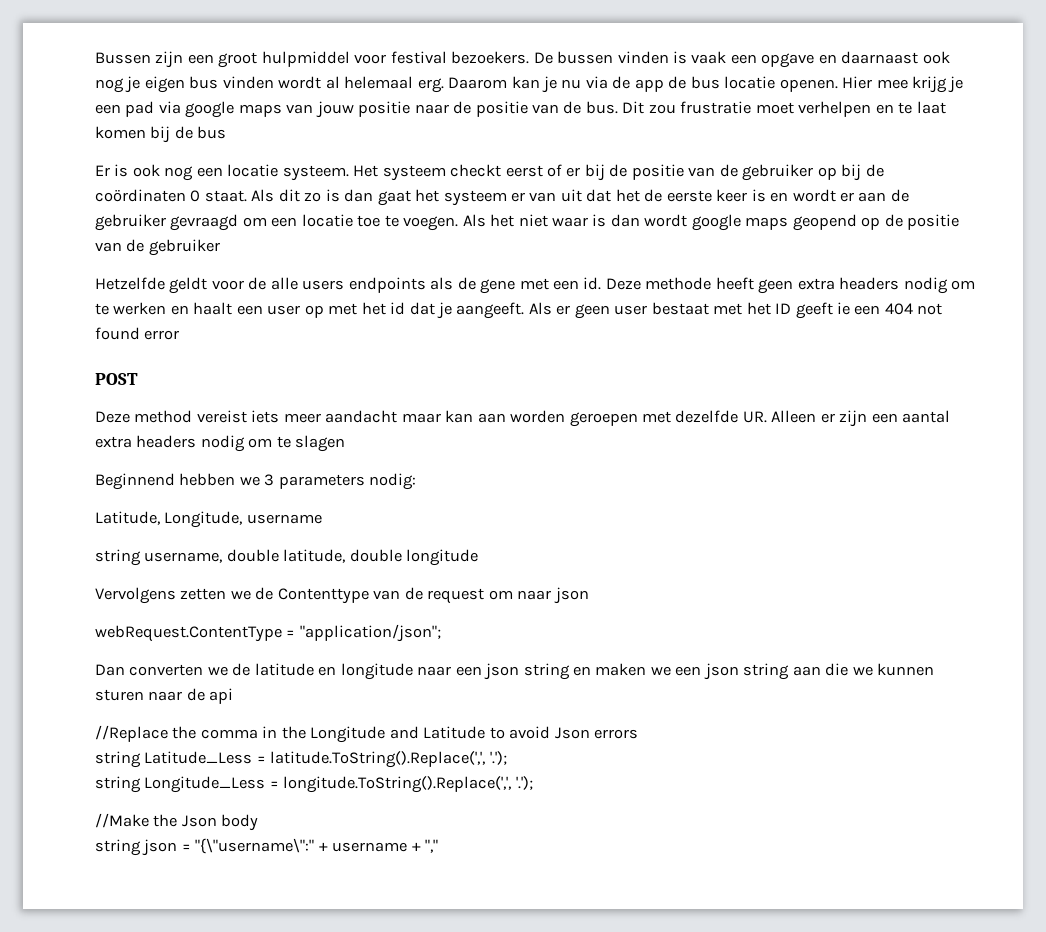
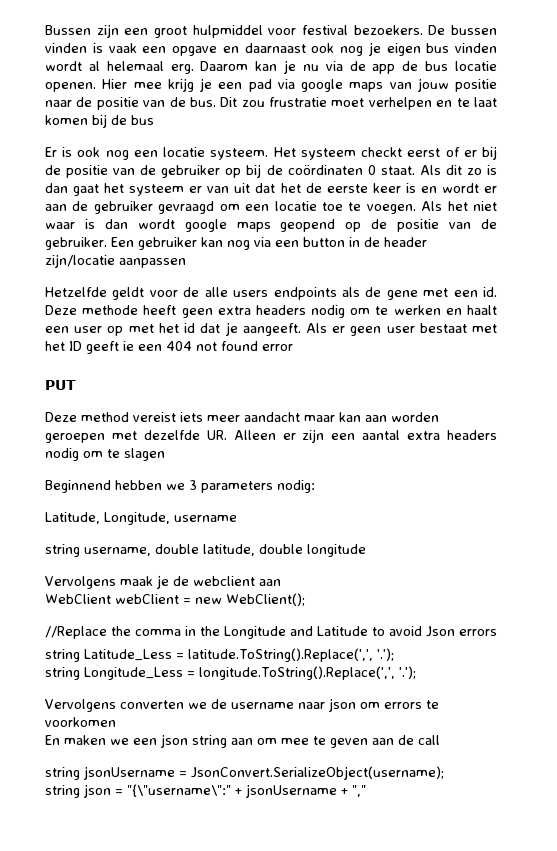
[148,239,220,256] gebruiker -> [45,237,427,250] [45,254,186,268] gebruiker. Een gebruiker kan nog via een button in de header zijn/locatie aanpassen
[95,373,138,385] POST -> [45,380,76,390] PUT
[180,587,589,604] [95,624,441,642] [95,663,935,680] [95,688,234,704] zetten we de Contenttype van de request om naar json // webRequest.ContentType = "application/json"; // Dan converten we de latitude en longitude naar een json string en maken we een json string aan die we kunnen sturen naar de api -> [120,575,281,589] [45,593,305,606] maak je de webclient aan // WebClient webClient = new WebClient();
[95,813,259,831] //Make the Json body -> [45,698,439,712] [45,717,116,727] [45,734,440,748] [45,766,444,780] Vervolgens converten we de username naar json om errors te voorkomen // En maken we een json string aan om mee te geven aan de call // string jsonUsername = JsonConvert.SerializeObject(username);
[332,842,408,852] username -> [246,784,337,798] jsonUsername

